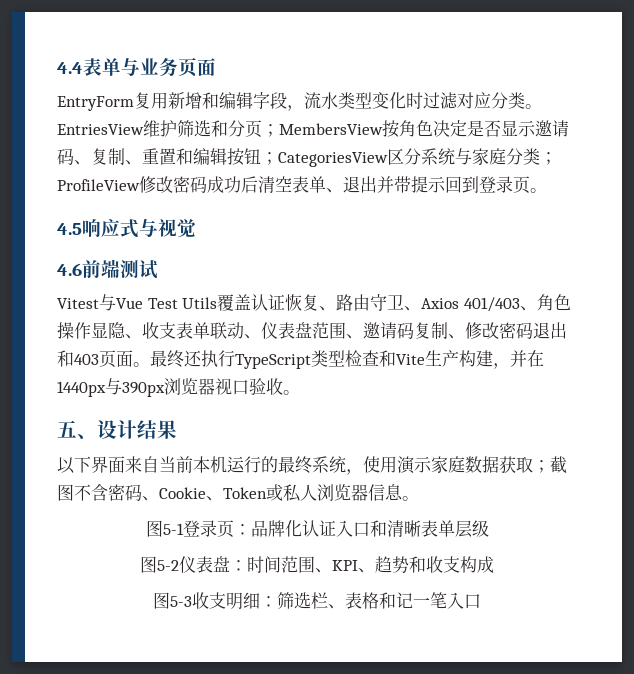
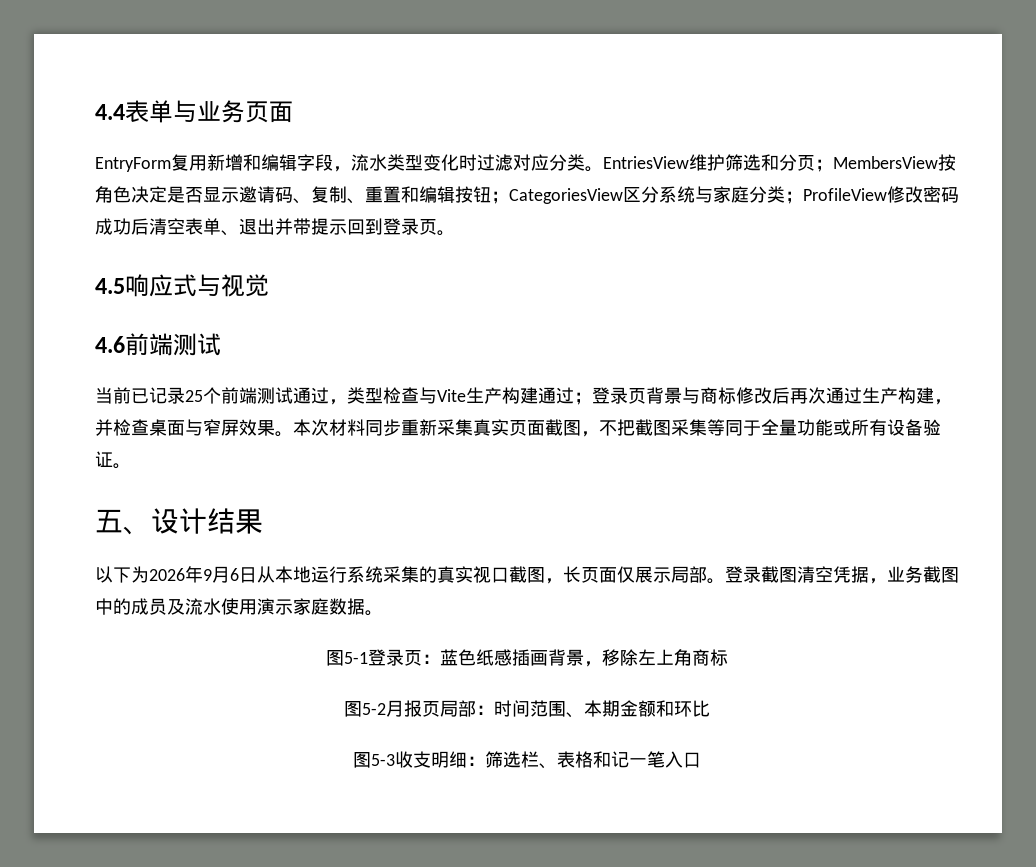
[57,294,571,312] [57,322,567,339] [57,350,311,369] Vitest与Vue Test Utils覆盖认证恢复、路由守卫、Axios 401/403、角色操作显隐、收支表单联动、仪表盘范围、邀请码复制、修改密码退出和403页面。最终还执行TypeScript -> [95,387,347,405] 当前已记录25个前端测试通过，
[379,350,396,367] 和 -> [419,387,437,404] 与
[493,350,544,369] [57,378,283,397] ，并在1440px与390px浏览器视口验收 -> [538,387,952,405] [95,419,941,437] [95,451,113,467] 通过；登录页背景与商标修改后再次通过生产构建，并检查桌面与窄屏效果。本次材料同步重新采集真实页面截图，不把截图采集等同于全量功能或所有设备验证
[91,456,567,475] [57,484,419,502] [145,520,489,538] 界面来自当前本机运行的最终系统，使用演示家庭数据获取；截图不含密码、Cookie、Token或私人浏览器信息。 // 图5-1登录页：品牌化认证入口和清晰表单层级 -> [131,566,959,584] [95,598,383,616] [326,649,728,667] 为2026年9月6日从本地运行系统采集的真实视口截图，长页面仅展示局部。登录截图清空凭据，业务截图中的成员及流水使用演示家庭数据。 // 图5-1登录页：蓝色纸感插画背景，移除左上角商标
[179,556,230,573] 仪表盘 -> [386,700,476,717] 月报页局部
[332,556,494,573] KPI、趋势和收支构成 -> [584,700,710,717] 本期金额和环比

